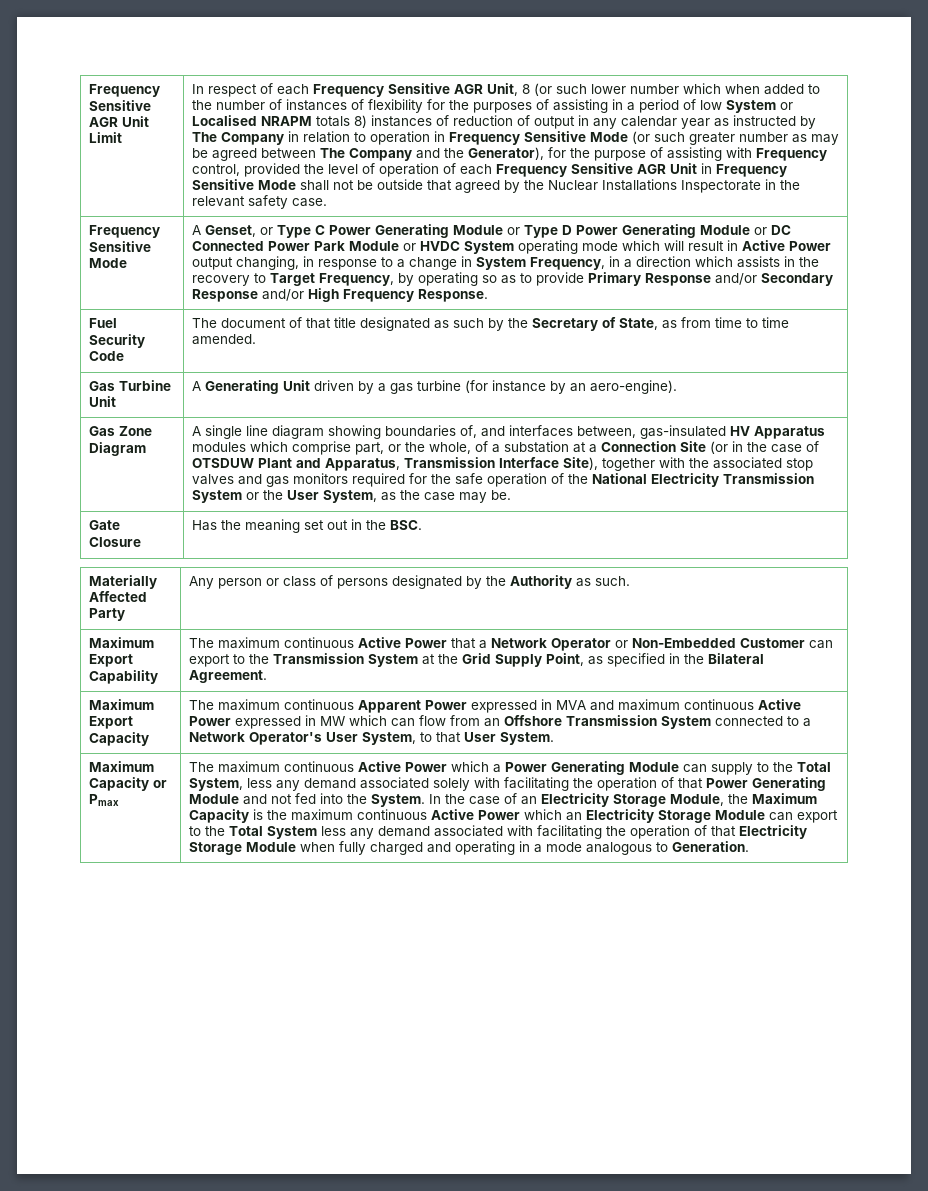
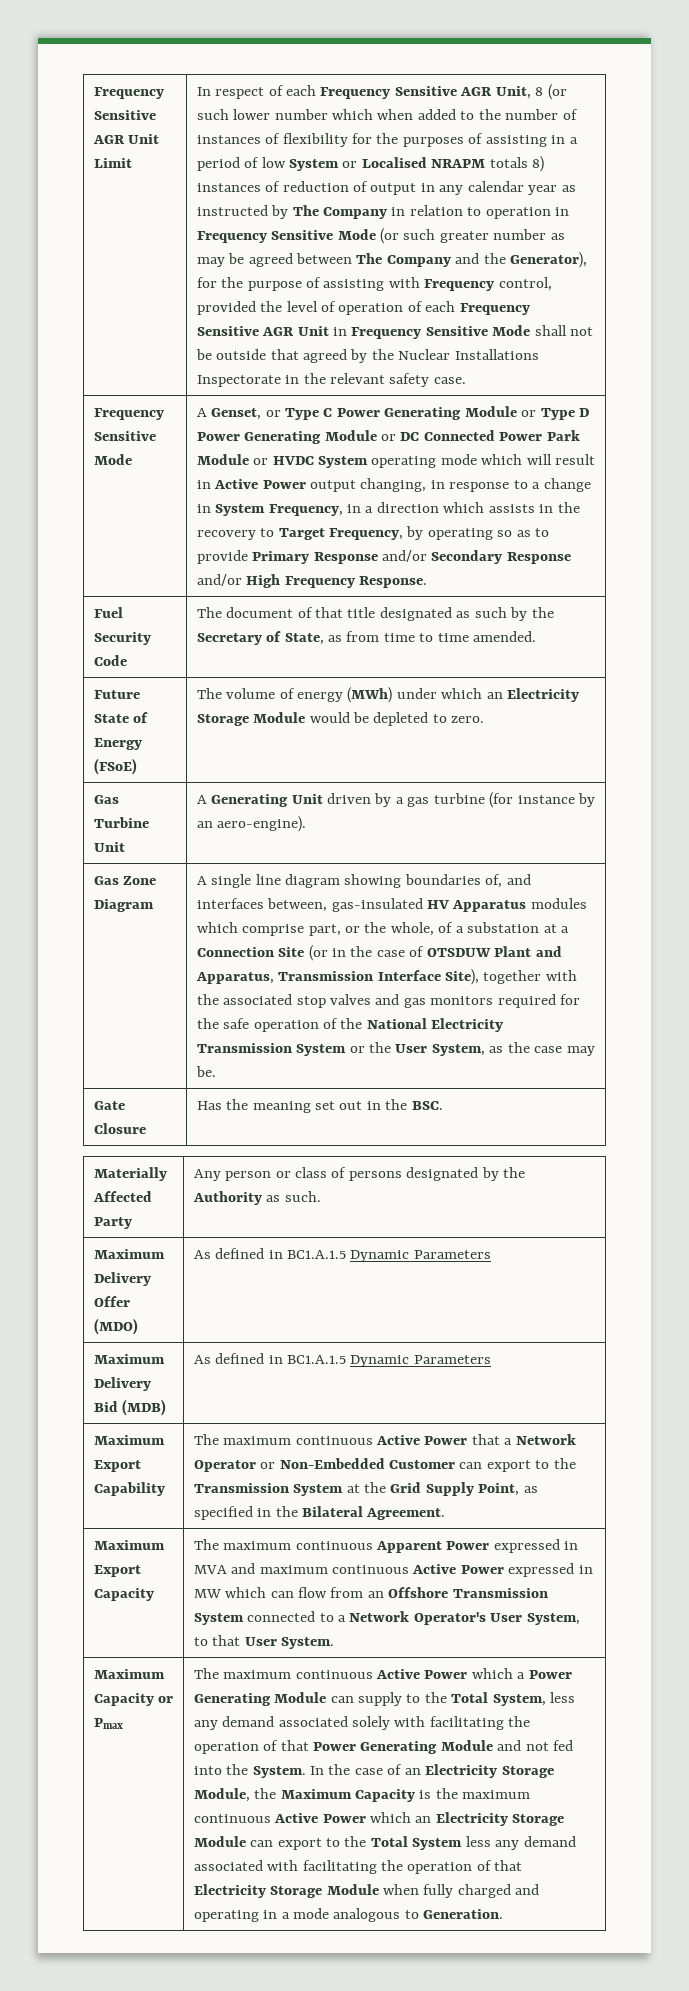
(256, 339) none -> [93,690,140,699] [93,712,149,723] [93,738,142,750] [93,758,137,775] [196,687,580,703] [196,712,485,726] // Future State of Energy (FSoE) | The volume of energy (MWh) under which an Electricity Storage Module would be depleted to zero.
(630, 581) none -> [93,1249,165,1259] [93,1272,151,1286] [93,1296,130,1307] [93,1318,138,1335] [193,1248,491,1262] [93,1354,165,1364] [93,1377,151,1391] [93,1399,167,1416] [193,1353,491,1367] // Maximum Delivery Offer (MDO) | As defined in BC1.A.1.5 Dynamic Parameters // Maximum Delivery Bid (MDB) | As defined in BC1.A.1.5 Dynamic Parameters

